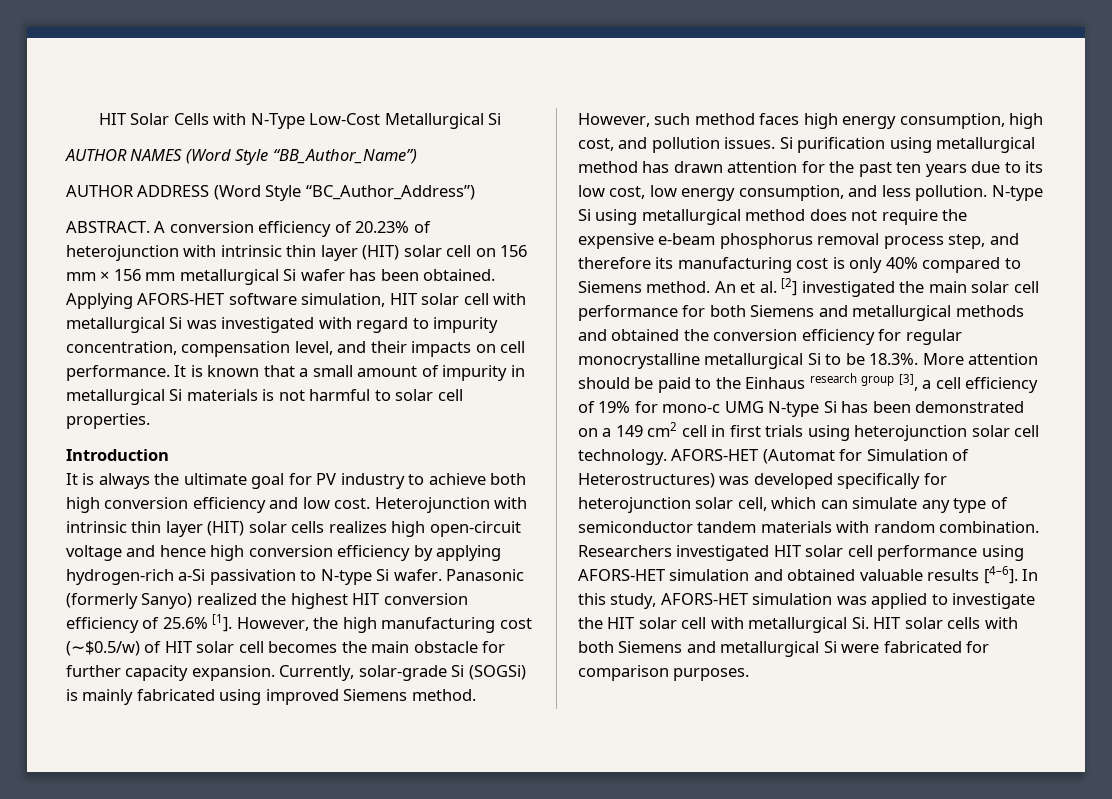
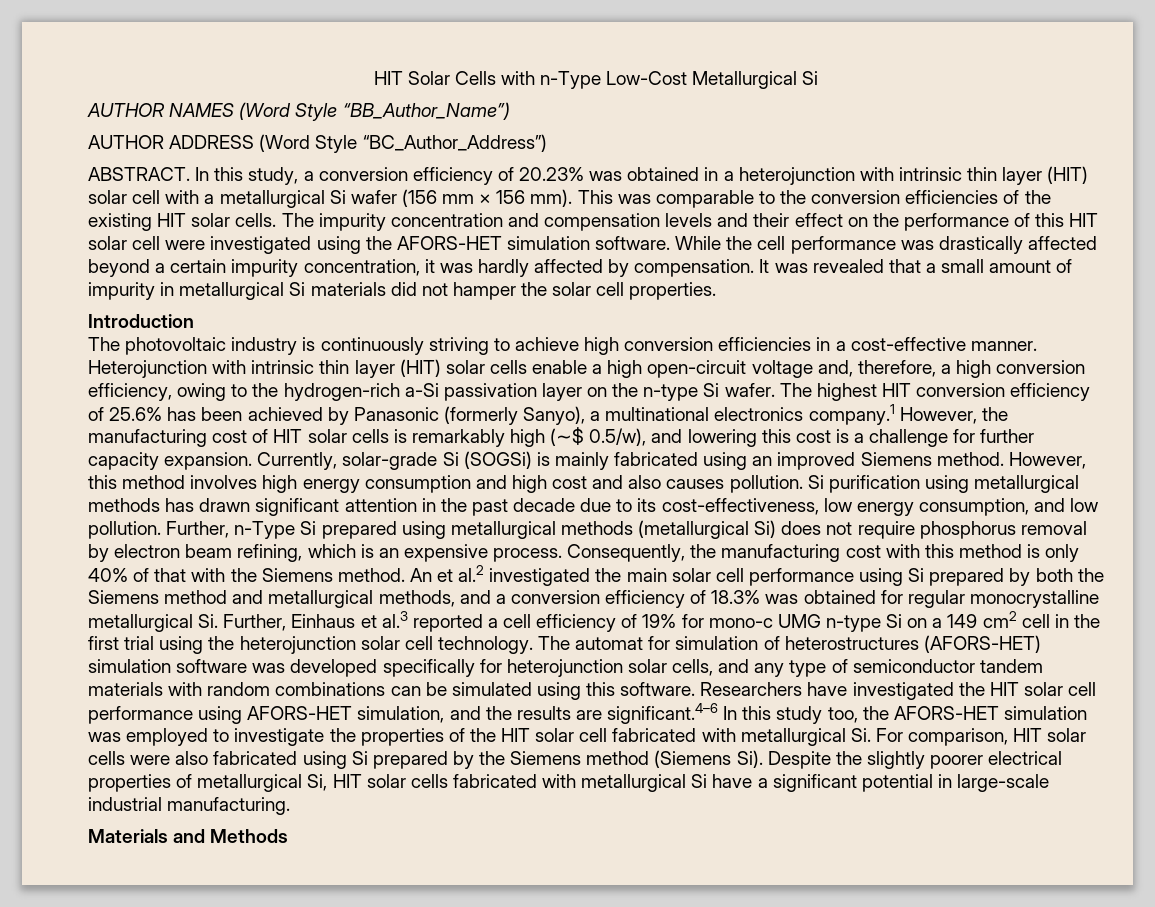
[250,113,305,129] N-Type -> [540,71,602,89] n-Type
[154,221,431,237] A conversion efficiency of 20.23% of -> [195,167,734,185] In this study, a conversion efficiency of 20.23% was obtained in a
[475,245,528,257] [66,269,496,285] [66,293,527,309] [66,317,499,333] [66,341,526,357] [66,365,260,381] on 156 mm × 156 mm metallurgical Si wafer has been obtained. Applying AFORS-HET software simulation, HIT solar cell with metallurgical Si was investigated with regard to impurity concentration, compensation level, and their impacts on cell performance. It is known -> [165,189,1051,208] [88,213,1099,231] [88,236,1097,254] [88,259,884,277] with a metallurgical Si wafer (156 mm × 156 mm). This was comparable to the conversion efficiencies of the existing HIT solar cells. The impurity concentration and compensation levels and their effect on the performance of this HIT solar cell were investigated using the AFORS-HET simulation software. While the cell performance was drastically affected beyond a certain impurity concentration, it was hardly affected by compensation. It was revealed
[262,389,391,401] is not harmful to -> [390,282,548,300] did not hamper the
[66,473,405,489] It is always the ultimate goal for PV industry -> [88,337,489,355] The photovoltaic industry is continuously striving
[490,473,527,485] [66,497,371,513] both high conversion efficiency and low cost. -> [584,337,1037,355] high conversion efficiencies in a cost-effective manner.
[328,521,387,533] realizes -> [532,360,603,374] enable a
[126,545,502,561] [66,569,525,585] [66,593,287,609] and hence high conversion efficiency by applying hydrogen-rich a-Si passivation to N-type Si wafer. Panasonic (formerly Sanyo) realized the -> [817,360,1086,378] [88,383,812,401] and, therefore, a high conversion efficiency, owing to the hydrogen-rich a-Si passivation layer on the n-type Si wafer. The
[212,614,233,632] [1]. -> [167,404,895,425] has been achieved by Panasonic (formerly Sanyo), a multinational electronics company.1
[342,617,532,633] [66,641,140,656] high manufacturing cost (∼$0.5/w) -> [88,429,248,447] manufacturing cost
[238,641,478,653] cell becomes the main obstacle -> [351,427,949,447] cells is remarkably high (∼$ 0.5/w), and lowering this cost is a challenge
(262, 697) none -> [752,456,773,466] an
[654,113,1044,129] [578,137,776,153] such method faces high energy consumption, high cost, and pollution issues. -> [88,475,803,493] this method involves high energy consumption and high cost and also causes pollution.
[578,161,638,173] method -> [88,498,160,512] methods
[727,161,967,177] attention for the past ten years -> [255,498,576,516] significant attention in the past decade
[578,185,646,199] low cost, -> [661,498,819,515] cost-effectiveness,
[881,185,1043,201] [578,209,968,225] [578,233,1019,249] [578,257,1021,273] less pollution. N-type Si using metallurgical method does not require the expensive e-beam phosphorus removal process step, and therefore its manufacturing cost is only 40% compared to -> [1070,498,1099,512] [88,520,1087,539] [88,544,1080,562] [88,568,257,582] low pollution. Further, n-Type Si prepared using metallurgical methods (metallurgical Si) does not require phosphorus removal by electron beam refining, which is an expensive process. Consequently, the manufacturing cost with this method is only 40% of that with the
[759,278,798,296] al. [2] -> [458,565,485,582] al.2
[682,305,1024,321] [578,329,962,345] [578,353,1039,369] [578,373,918,393] for both Siemens and metallurgical methods and obtained the conversion efficiency for regular monocrystalline metallurgical Si to be 18.3%. More attention should be paid to the Einhaus research group [3], -> [859,568,1104,586] [88,590,1099,608] [88,611,483,632] using Si prepared by both the Siemens method and metallurgical methods, and a conversion efficiency of 18.3% was obtained for regular monocrystalline metallurgical Si. Further, Einhaus et al.3 reported
[768,401,1025,417] N-type Si has been demonstrated -> [825,614,903,632] n-type Si
[729,425,1040,441] [578,449,970,465] [578,473,715,488] first trials using heterojunction solar cell technology. AFORS-HET (Automat for Simulation of Heterostructures) -> [1073,614,1100,628] [88,635,1041,654] [88,659,248,673] the first trial using the heterojunction solar cell technology. The automat for simulation of heterostructures (AFORS-HET) simulation software
[737,497,918,511] cell, which can simulate -> [672,659,750,676] cells, and
[939,521,1040,533] [578,545,770,561] combination. Researchers investigated -> [275,682,985,700] combinations can be simulated using this software. Researchers have investigated the
[669,566,1039,584] [578,593,657,609] simulation and obtained valuable results [4–6]. In this study, -> [357,703,889,724] simulation, and the results are significant.4–6 In this study too, the
[871,593,928,609] applied -> [126,728,209,746] employed
[607,617,707,629] HIT solar cell -> [360,728,697,746] properties of the HIT solar cell fabricated
[873,617,1018,629] [578,641,990,657] [578,665,750,681] HIT solar cells with both Siemens and metallurgical Si were fabricated for comparison purposes. -> [875,728,1087,746] [88,750,1063,769] [88,774,1050,792] [88,797,291,815] [88,829,289,843] For comparison, HIT solar cells were also fabricated using Si prepared by the Siemens method (Siemens Si). Despite the slightly poorer electrical properties of metallurgical Si, HIT solar cells fabricated with metallurgical Si have a significant potential in large-scale industrial manufacturing. // Materials and Methods

